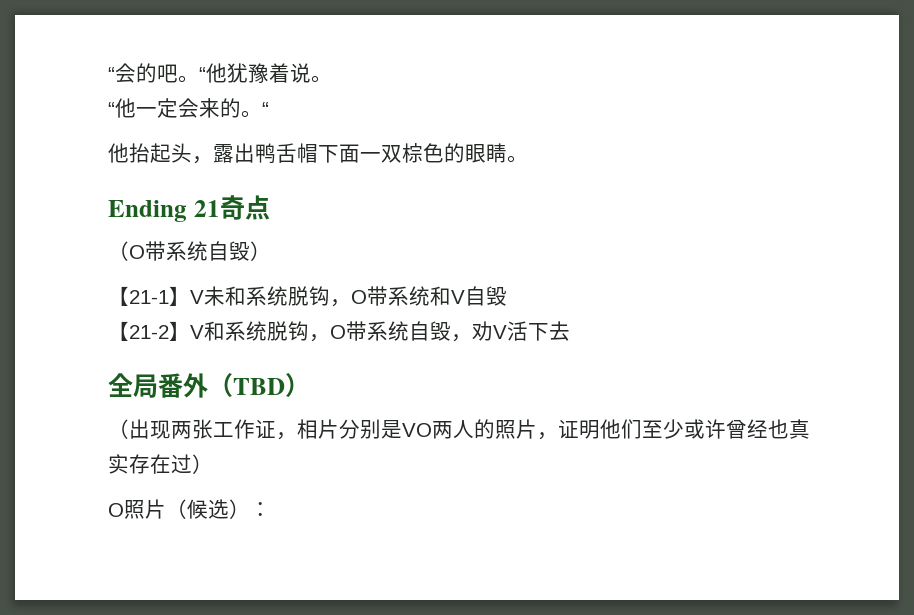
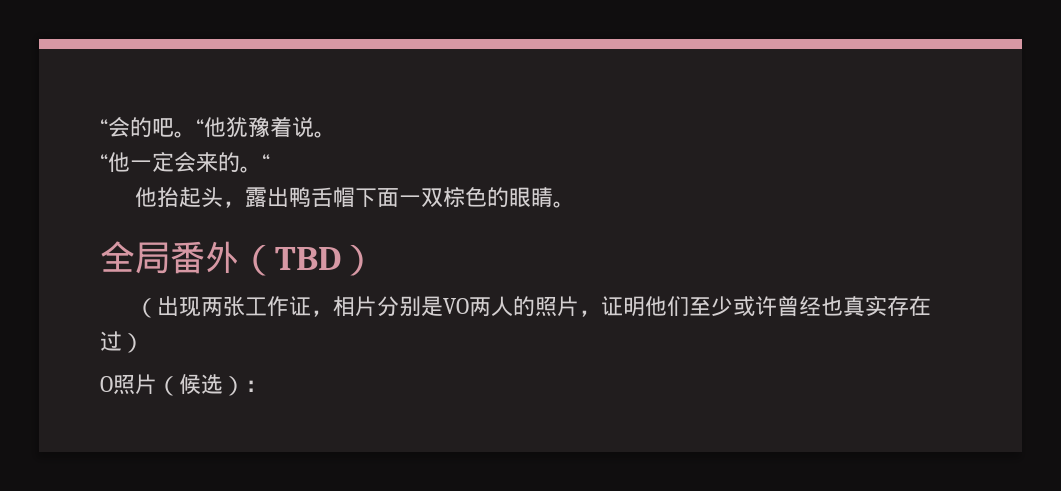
[108,195,270,222] [108,241,271,261] [108,286,507,307] [108,321,570,342] // Ending 21奇点 // （O带系统自毁） // 【21-1】V未和系统脱钩，O带系统和V自毁 // 【21-2】V和系统脱钩，O带系统自毁，劝V活下去 -> (575, 204) none

